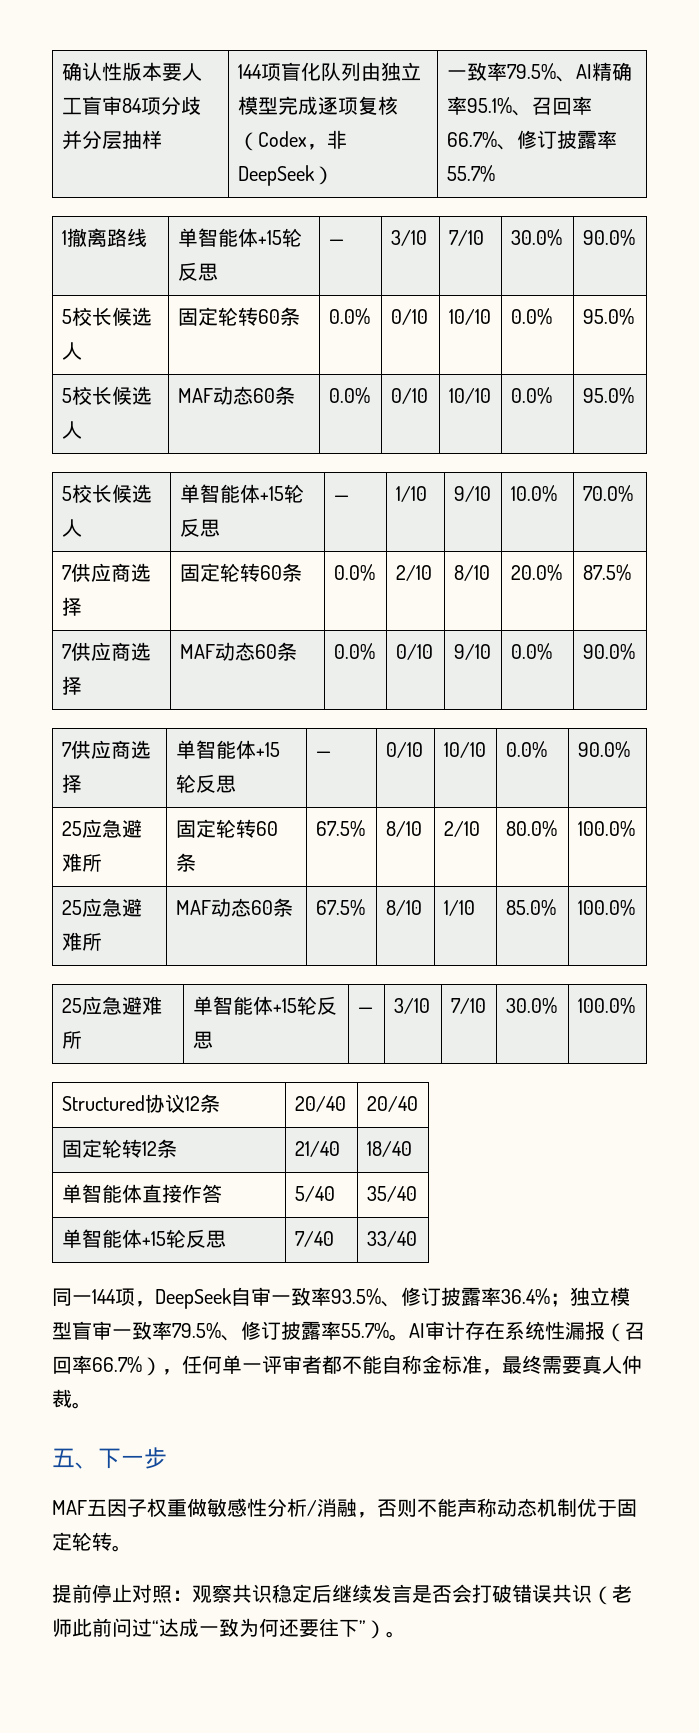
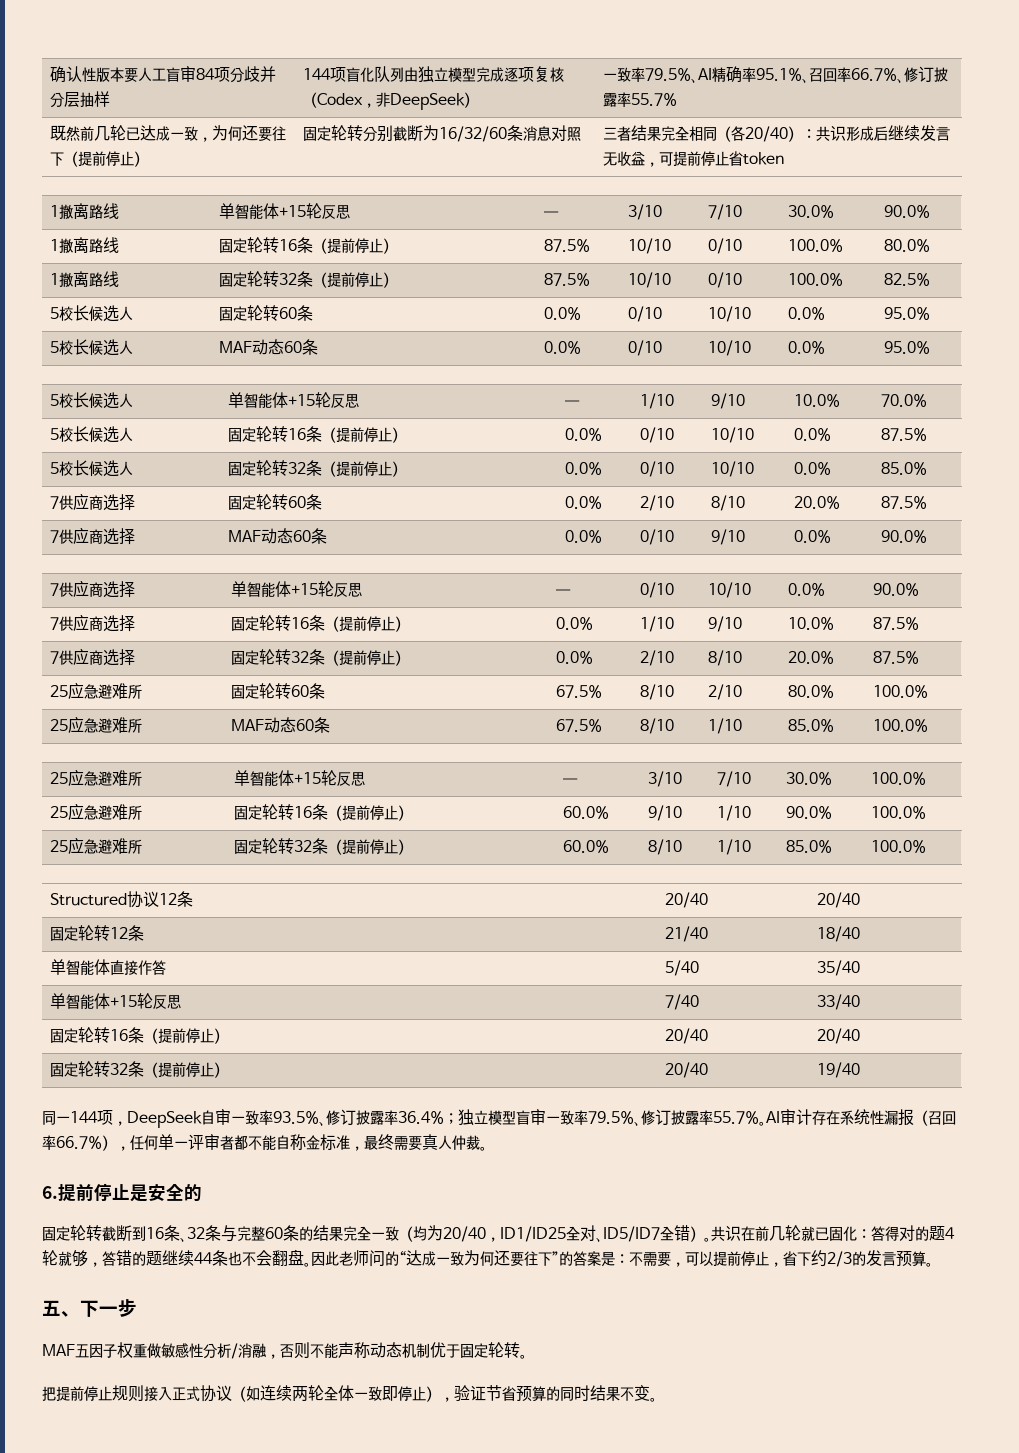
(495, 173) none -> [50,125,287,142] [50,151,149,167] [303,125,582,142] [603,125,951,142] [603,151,785,167] // 既然前几轮已达成一致，为何还要往下（提前停止） | 固定轮转分别截断为16/32/60条消息对照 | 三者结果完全相同（各20/40）：共识形成后继续发言无收益，可提前停止省token
(635, 237) none -> [50,237,120,253] [219,237,398,254] [544,239,591,252] [628,238,672,254] [708,238,743,254] [788,239,844,252] [884,239,931,252] [50,271,120,287] [219,271,398,288] [544,273,591,286] [628,272,672,288] [708,272,743,288] [788,273,844,286] [884,273,931,286] // 1撤离路线 | 固定轮转16条（提前停止） | 87.5% | 10/10 | 0/10 | 100.0% | 80.0% // 1撤离路线 | 固定轮转32条（提前停止） | 87.5% | 10/10 | 0/10 | 100.0% | 82.5%
(633, 493) none -> [50,426,134,443] [228,426,407,443] [565,428,603,441] [640,427,675,443] [711,427,755,443] [794,428,832,441] [881,428,928,441] [50,460,134,477] [228,460,407,477] [565,462,603,475] [640,461,675,477] [711,461,755,477] [794,462,832,475] [881,462,928,475] // 5校长候选人 | 固定轮转16条（提前停止） | 0.0% | 0/10 | 10/10 | 0.0% | 87.5% // 5校长候选人 | 固定轮转32条（提前停止） | 0.0% | 0/10 | 10/10 | 0.0% | 85.0%
(630, 749) none -> [50,614,136,632] [231,615,410,632] [556,617,594,630] [640,616,675,632] [708,616,743,632] [788,617,835,630] [873,617,920,630] [50,648,136,666] [231,649,410,666] [556,651,594,664] [640,650,675,666] [708,650,743,666] [788,651,835,664] [873,651,920,664] // 7供应商选择 | 固定轮转16条（提前停止） | 0.0% | 1/10 | 9/10 | 10.0% | 87.5% // 7供应商选择 | 固定轮转32条（提前停止） | 0.0% | 2/10 | 8/10 | 20.0% | 87.5%
(635, 1005) none -> [50,803,143,820] [234,804,413,821] [563,806,610,819] [648,805,683,821] [717,805,752,821] [786,806,833,819] [871,806,927,819] [50,837,143,854] [234,838,413,855] [563,840,610,853] [648,839,683,855] [717,839,752,855] [786,840,833,853] [871,840,927,853] // 25应急避难所 | 固定轮转16条（提前停止） | 60.0% | 9/10 | 1/10 | 90.0% | 100.0% // 25应急避难所 | 固定轮转32条（提前停止） | 60.0% | 8/10 | 1/10 | 85.0% | 100.0%
(417, 1239) none -> [50,1027,229,1044] [665,1028,709,1044] [817,1028,861,1044] [50,1061,229,1078] [665,1062,709,1078] [817,1062,861,1078] // 固定轮转16条（提前停止） | 20/40 | 20/40 // 固定轮转32条（提前停止） | 20/40 | 19/40
(92, 1405) none -> [42,1183,202,1202] [42,1225,955,1242] [42,1249,933,1267] // 6.提前停止是安全的 // 固定轮转截断到16条、32条与完整60条的结果完全一致（均为20/40，ID1/ID25全对、ID5/ID7全错）。共识在前几轮就已固化：答得对的题4轮就够，答错的题继续44条也不会翻盘。因此老师问的“达成一致为何还要往下”的答案是：不需要，可以提前停止，省下约2/3的发言预算。
[52,1584,632,1605] [52,1618,386,1639] 提前停止对照：观察共识稳定后继续发言是否会打破错误共识（老师此前问过“达成一致为何还要往下”） -> [42,1385,650,1402] 把提前停止规则接入正式协议（如连续两轮全体一致即停止），验证节省预算的同时结果不变

